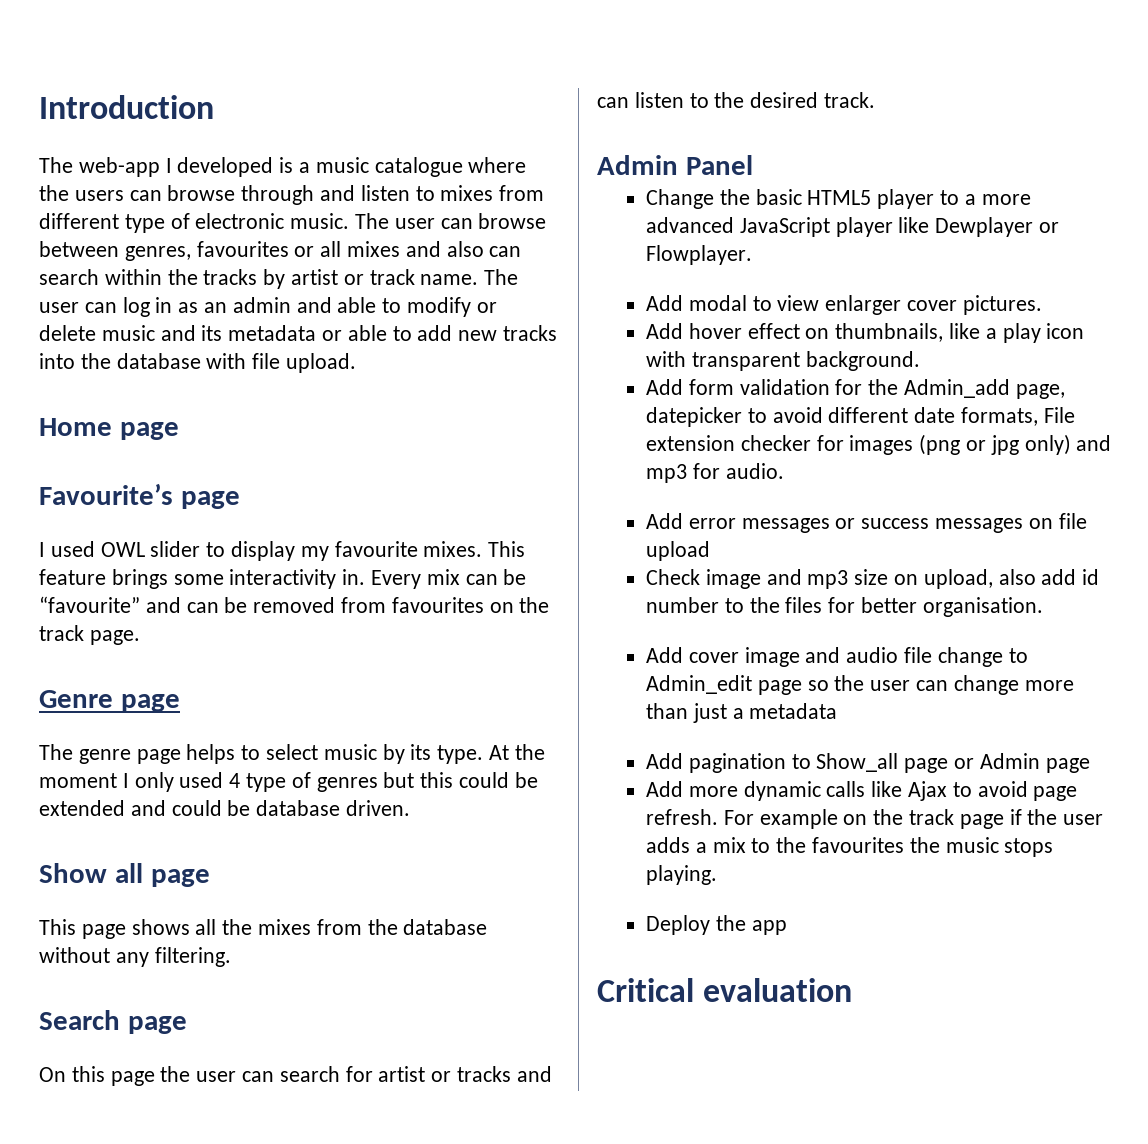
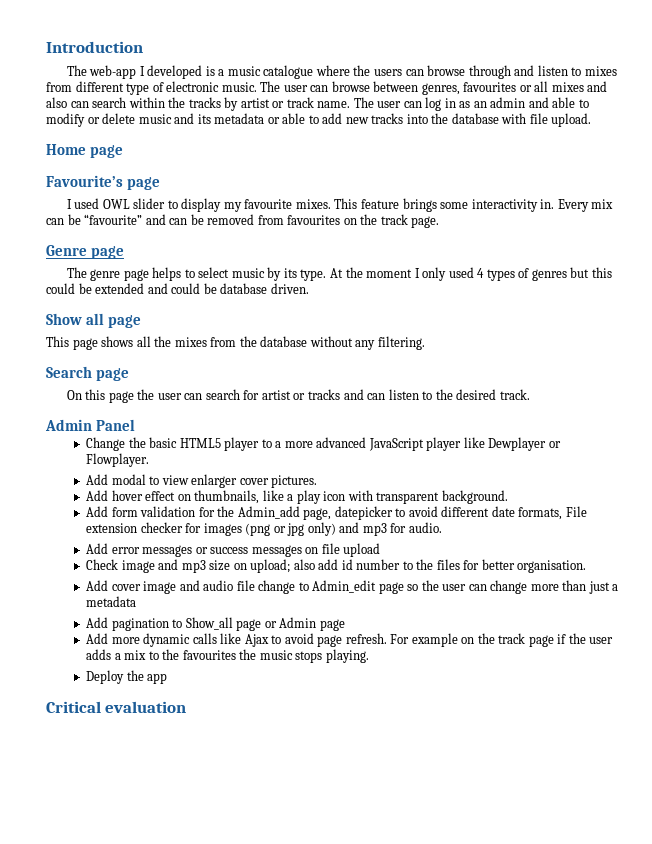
[246,773,287,792] type -> [486,269,515,281] types
[923,569,993,589] upload, -> [250,559,291,573] upload;

